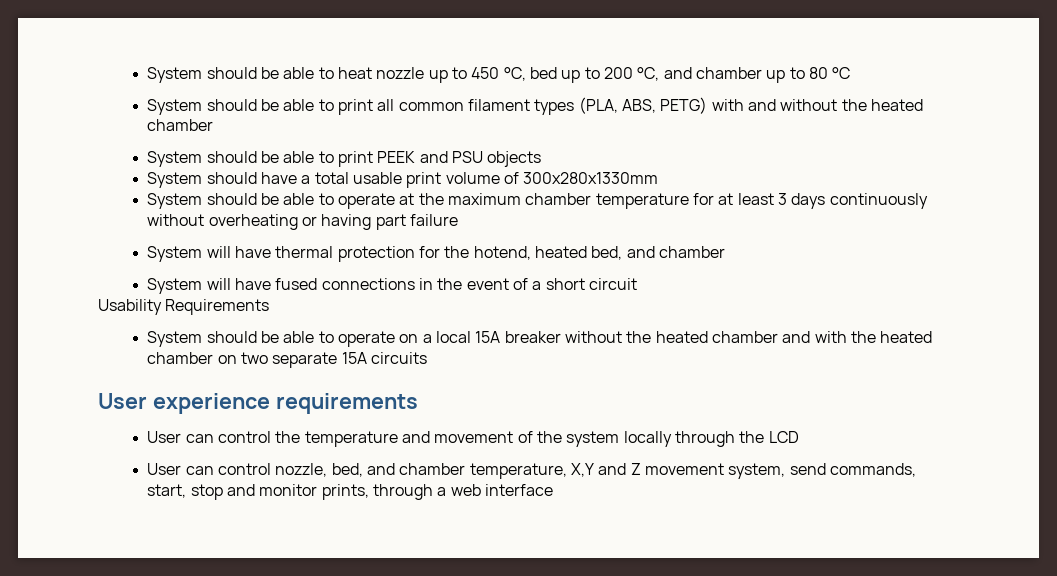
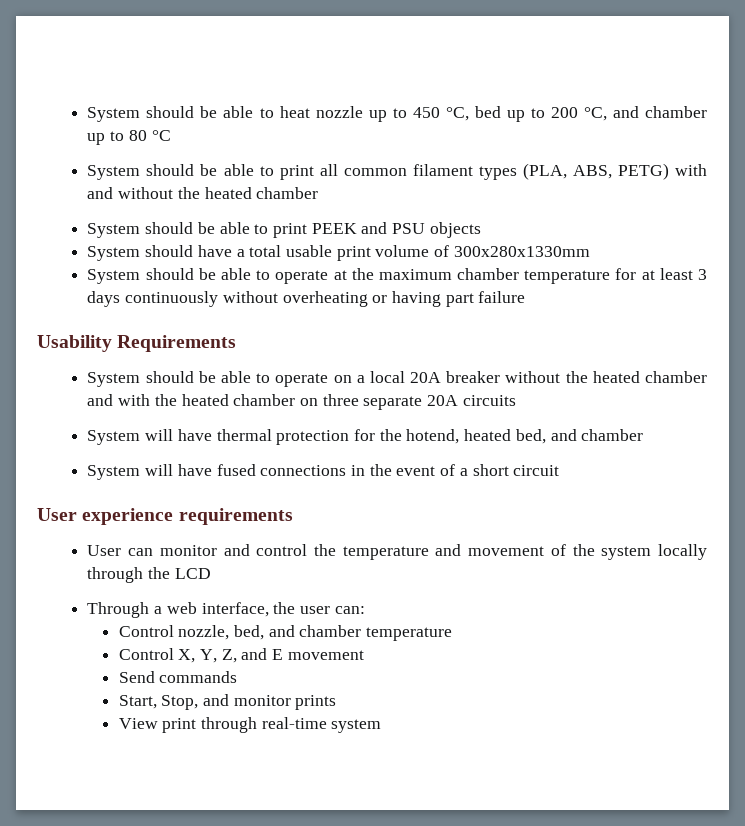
(459, 220) none -> [37,335,237,352] [87,371,707,387] [87,394,516,410] // Usability Requirements // System should be able to operate on a local 20A breaker without the heated chamber and with the heated chamber on three separate 20A circuits
[98,299,270,315] [147,331,933,347] [147,352,428,368] // Usability Requirements // System should be able to operate on a local 15A breaker without the heated chamber and with the heated chamber on two separate 15A circuits -> (560, 470) none
(214, 438) none -> [159,544,250,556] monitor and
[147,463,916,479] [147,484,554,500] User can control nozzle, bed, and chamber temperature, X,Y and Z movement system, send commands, start, stop and monitor prints, through a web interface -> [87,602,365,618] [118,625,453,641] [118,648,364,663] [118,671,238,683] [118,694,337,710] [118,717,382,733] Through a web interface, the user can: // Control nozzle, bed, and chamber temperature // Control X, Y, Z, and E movement // Send commands // Start, Stop, and monitor prints // View print through real-time system

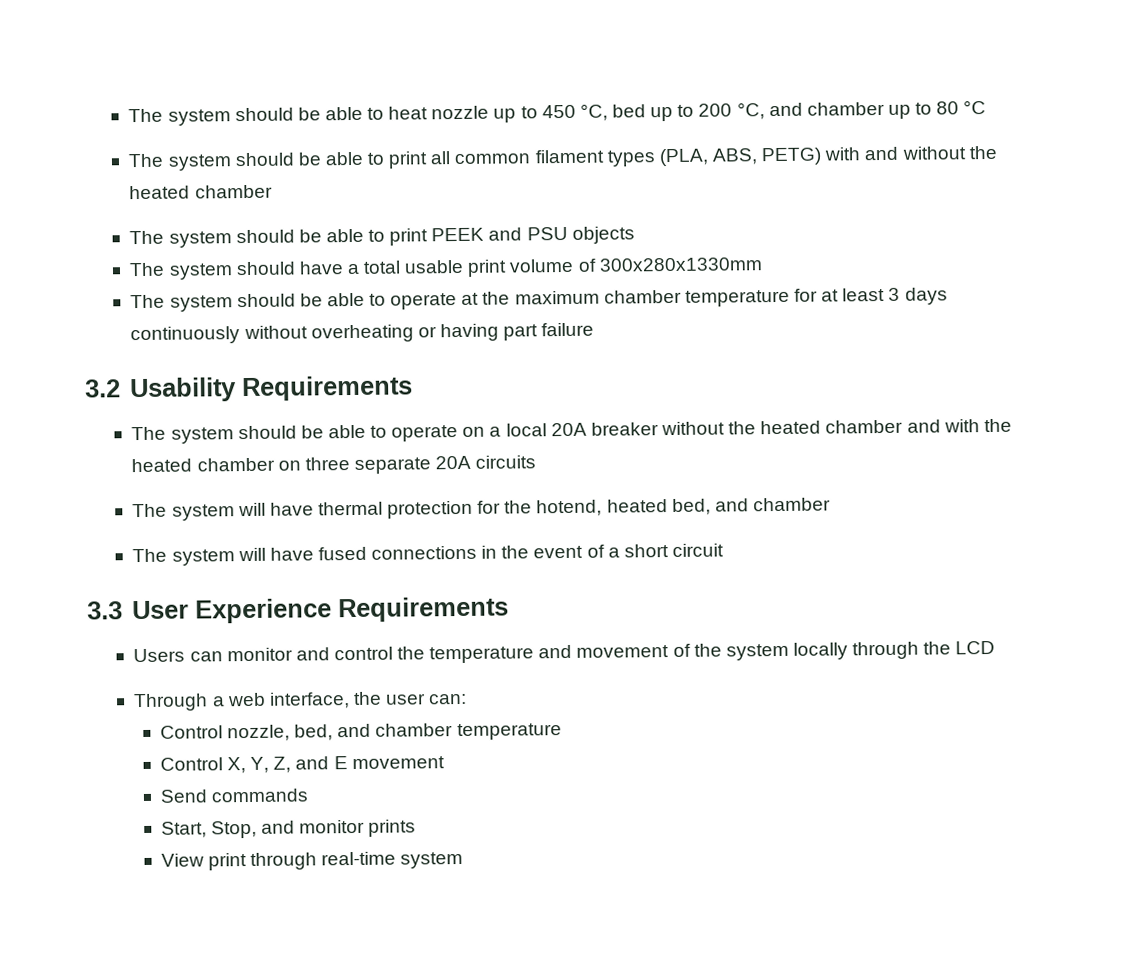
[87,107,141,122] System -> [128,108,231,126] The system
[87,165,141,180] System -> [128,153,232,171] The system
[87,223,141,238] System -> [129,230,232,248] The system
[87,246,141,261] System -> [129,262,233,280] The system
[87,269,141,284] System -> [130,294,233,312] The system
(526, 297) none -> [85,379,121,398] 3.2
[87,372,141,387] System -> [131,426,234,444] The system
[87,430,141,445] System -> [132,503,235,521] The system
[87,465,141,480] System -> [132,548,235,566] The system
[37,508,293,525] [87,545,122,556] User experience requirements // User -> [87,596,509,624] [133,648,186,663] 3.3 User Experience Requirements // Users

